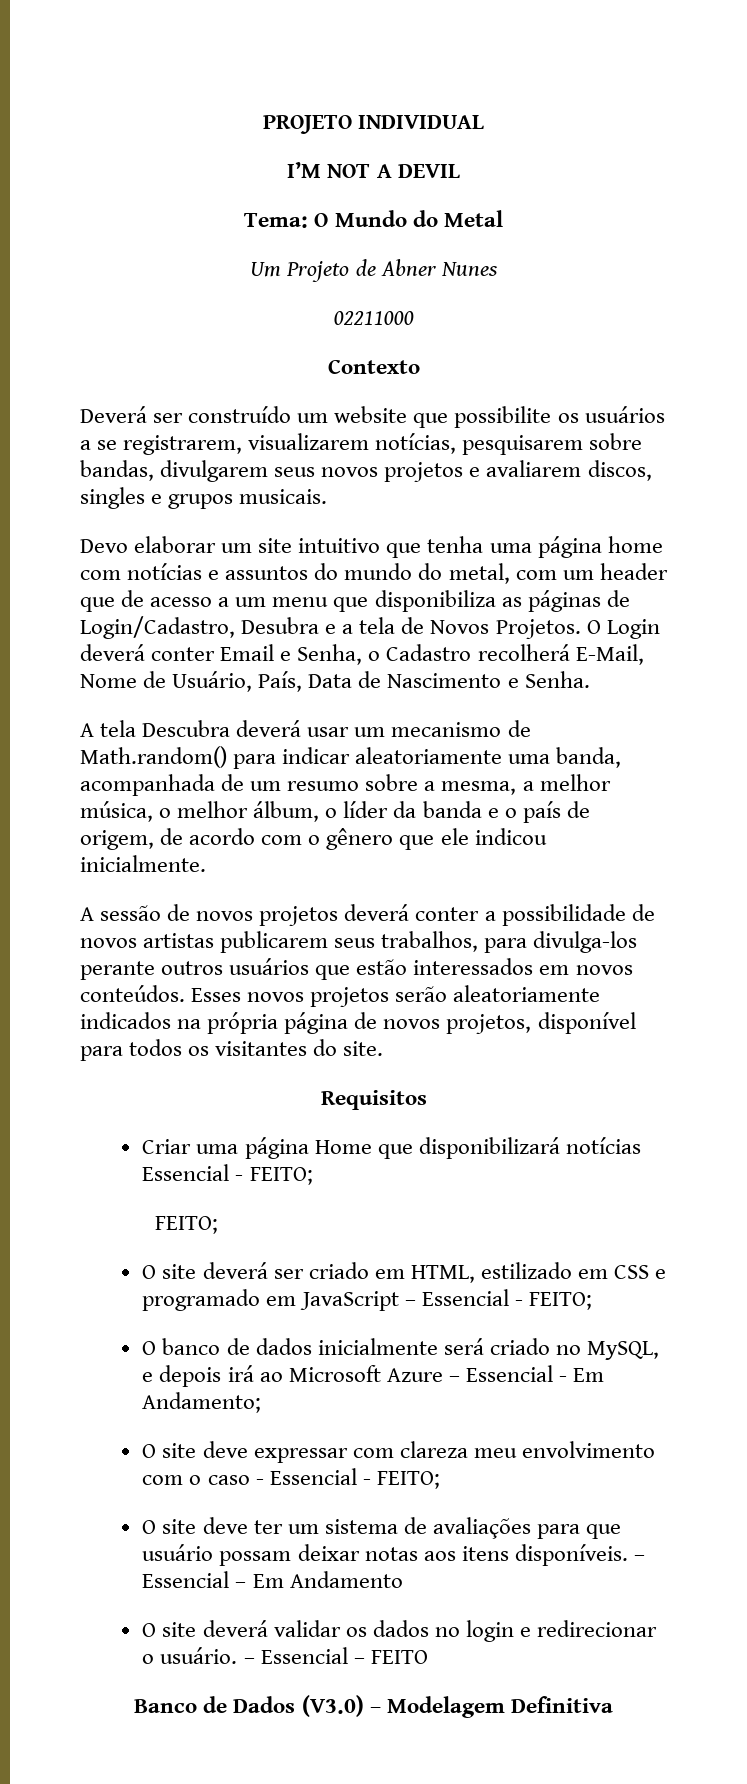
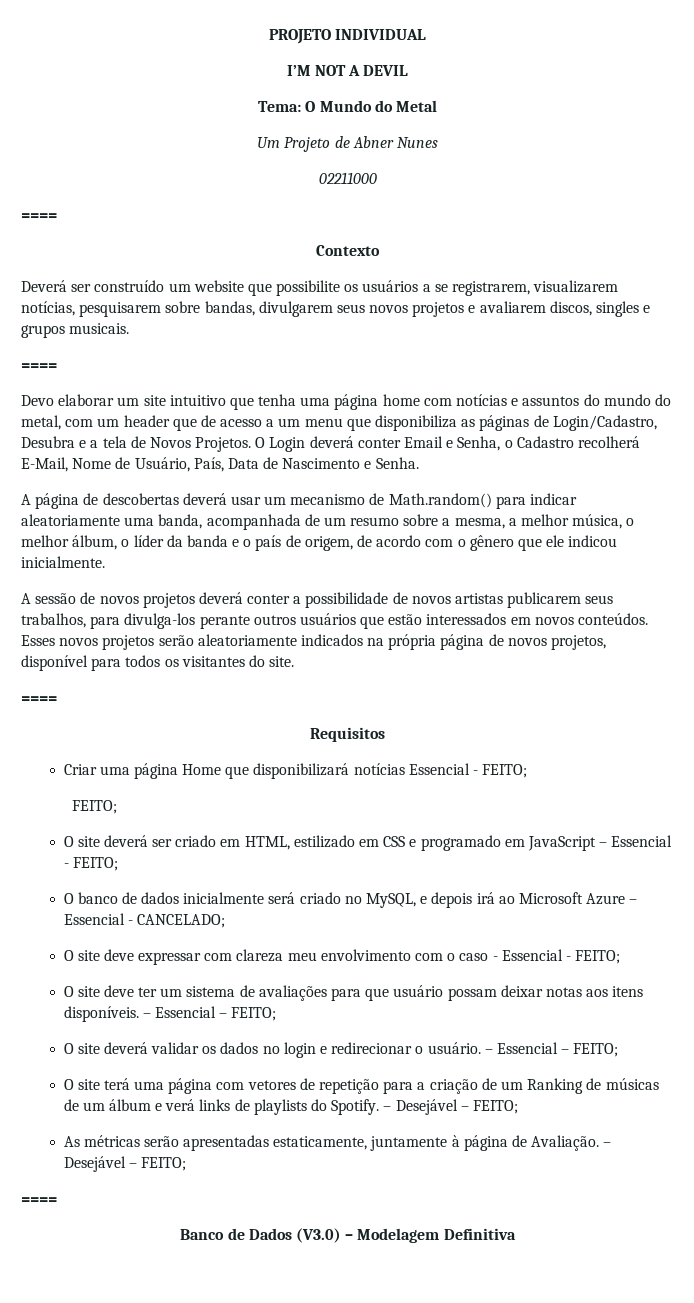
(414, 318) none -> [21,213,57,220] // ====
(328, 496) none -> [21,363,57,370] // ====
[100,720,231,737] tela Descubra -> [35,493,179,509] página de descobertas
(384, 1048) none -> [21,696,57,703] // ====
[573,1368,605,1382] [142,1392,262,1413] Em Andamento; -> [136,914,225,928] CANCELADO;
[252,1571,403,1588] Em Andamento -> [231,1007,277,1021] FEITO;
[370,1650,428,1664] FEITO -> [573,1043,619,1057] [63,1078,659,1094] [63,1099,518,1115] [63,1135,612,1151] [63,1156,186,1172] [21,1197,57,1204] FEITO; // O site terá uma página com vetores de repetição para a criação de um Ranking de músicas de um álbum e verá links de playlists do Spotify. – Desejável – FEITO; // As métricas serão apresentadas estaticamente, juntamente à página de Avaliação. – Desejável – FEITO; // ====

